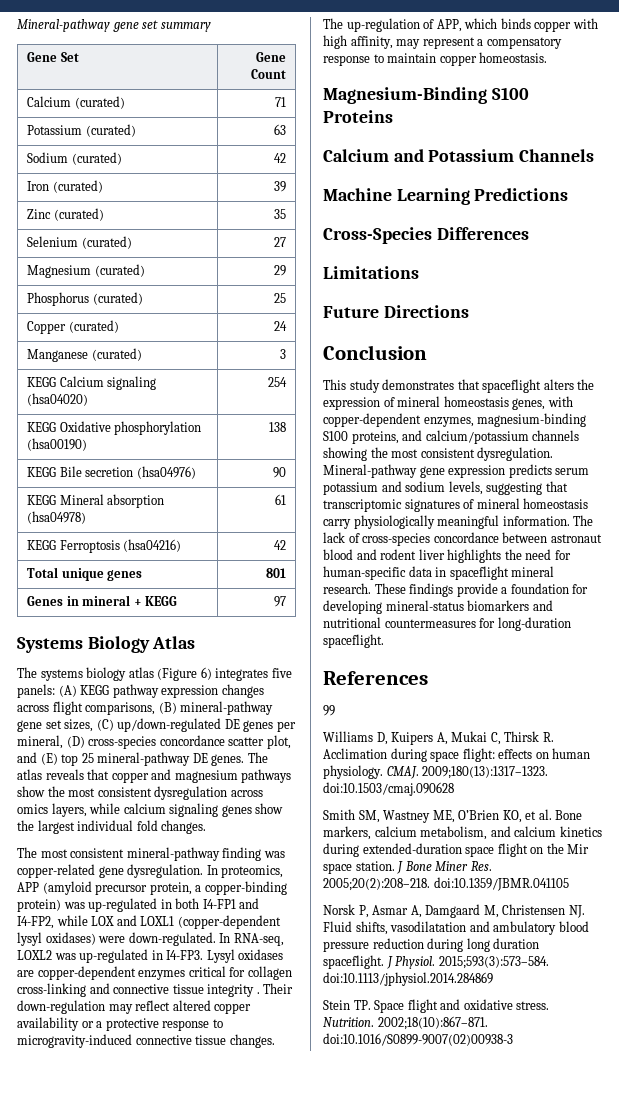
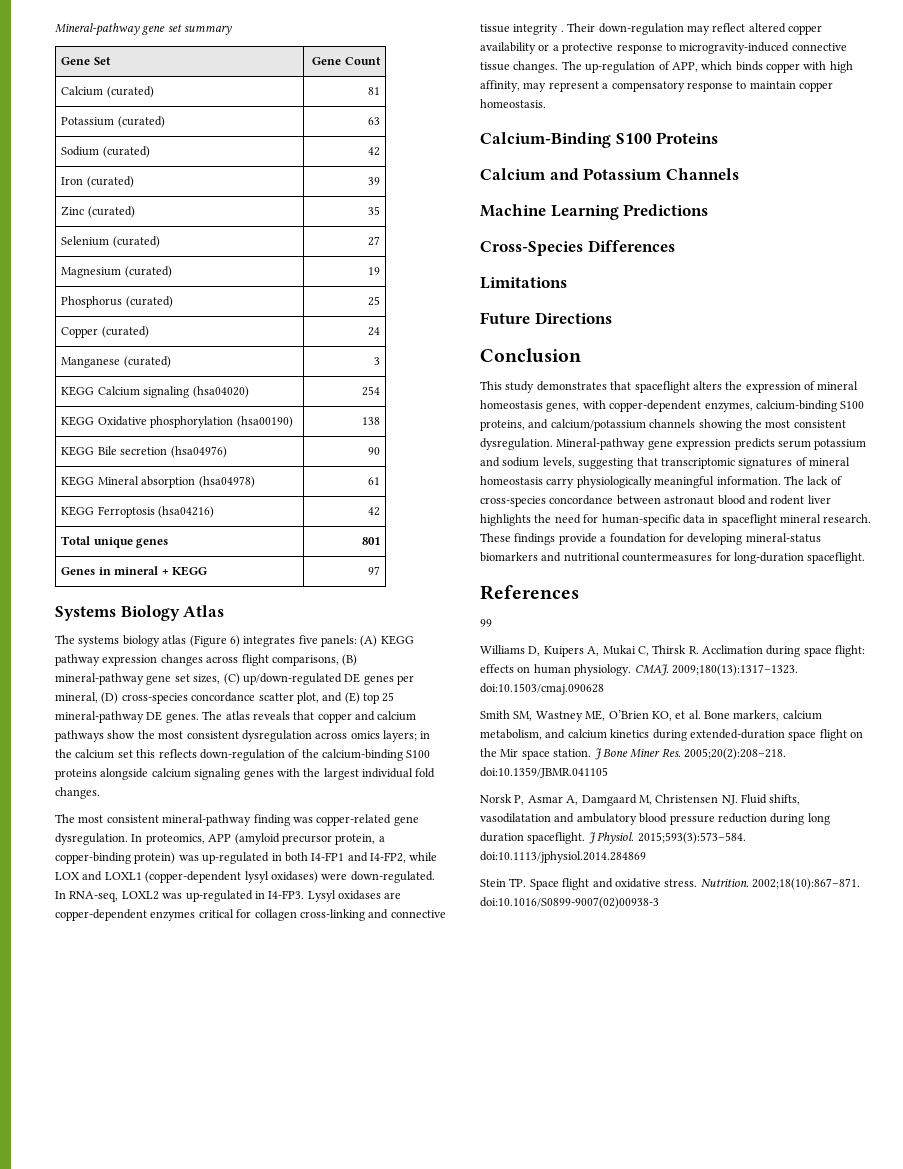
[274,97,286,107] 71 -> [367,87,380,95] 81
[273,265,286,276] 29 -> [367,267,380,275] 19
[174,770,238,783] magnesium -> [377,711,417,721] calcium
[51,803,121,817] layers, while -> [383,730,431,742] [55,749,431,761] [55,768,149,780] layers; in the calcium set this reflects down-regulation of the calcium-binding S100 proteins alongside
[255,803,284,814] show -> [276,768,300,777] with
[323,87,487,104] Magnesium-Binding -> [480,132,611,148] Calcium-Binding
[477,413,587,427] magnesium-binding -> [755,400,837,412] calcium-binding

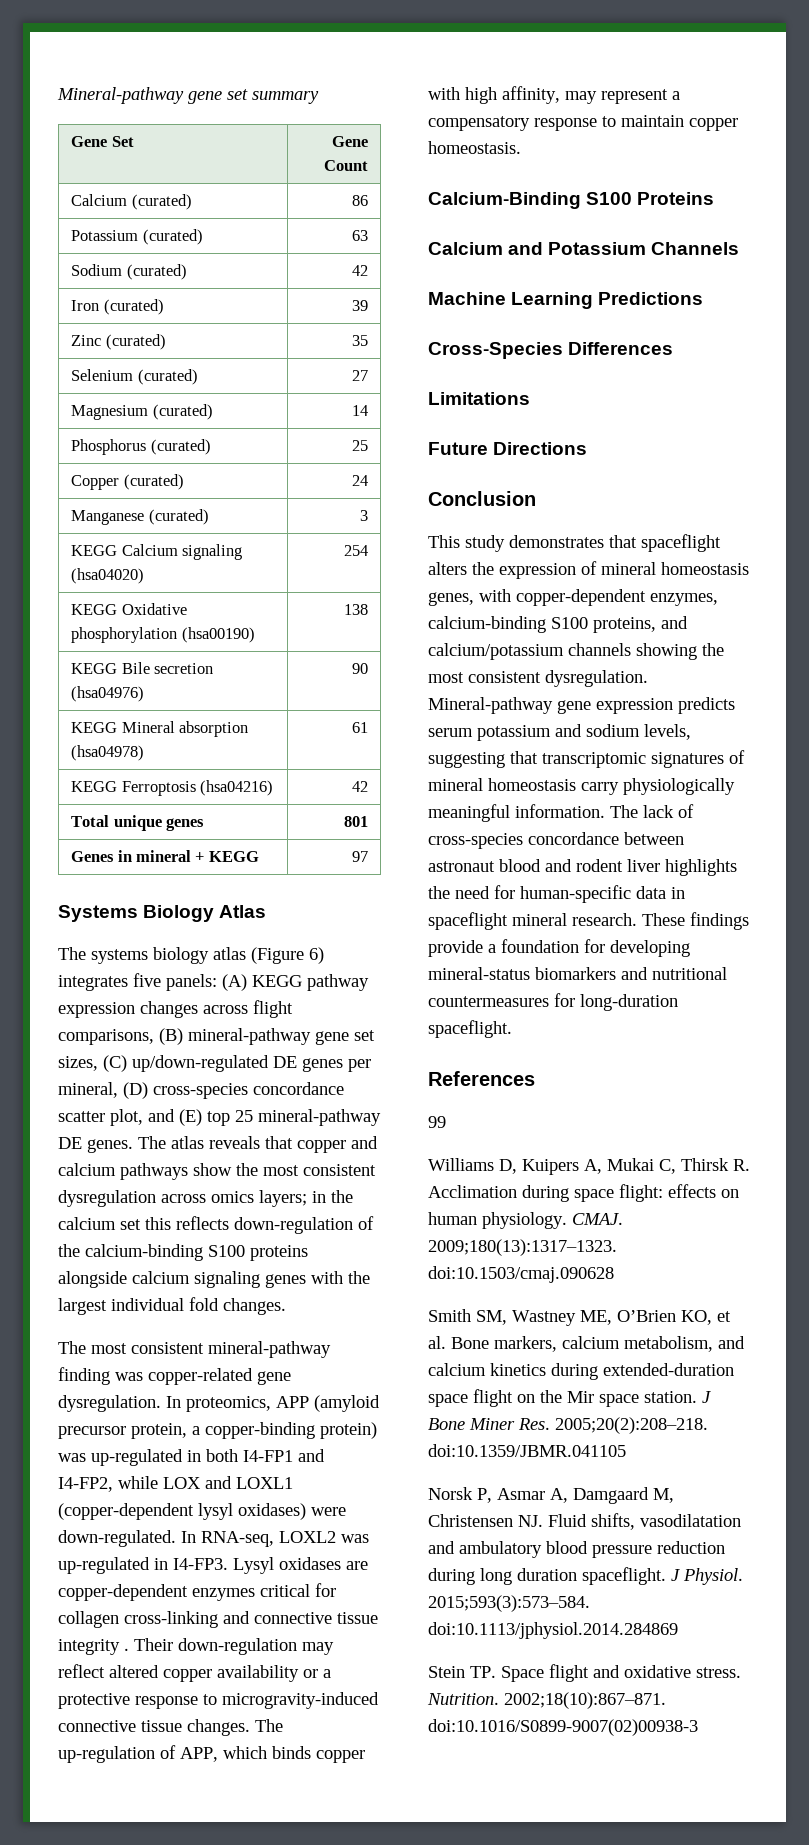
[367,87,380,95] 81 -> [351,195,368,206] 86
[367,267,380,275] 19 -> [351,405,368,416] 14

